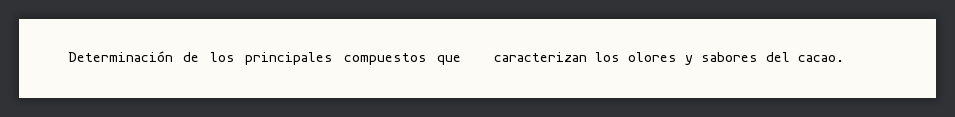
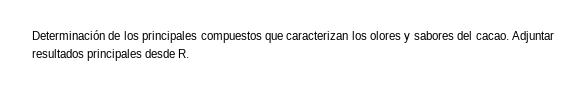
(844, 58) none -> [511,31,554,43] [32,49,190,61] Adjuntar resultados principales desde R.

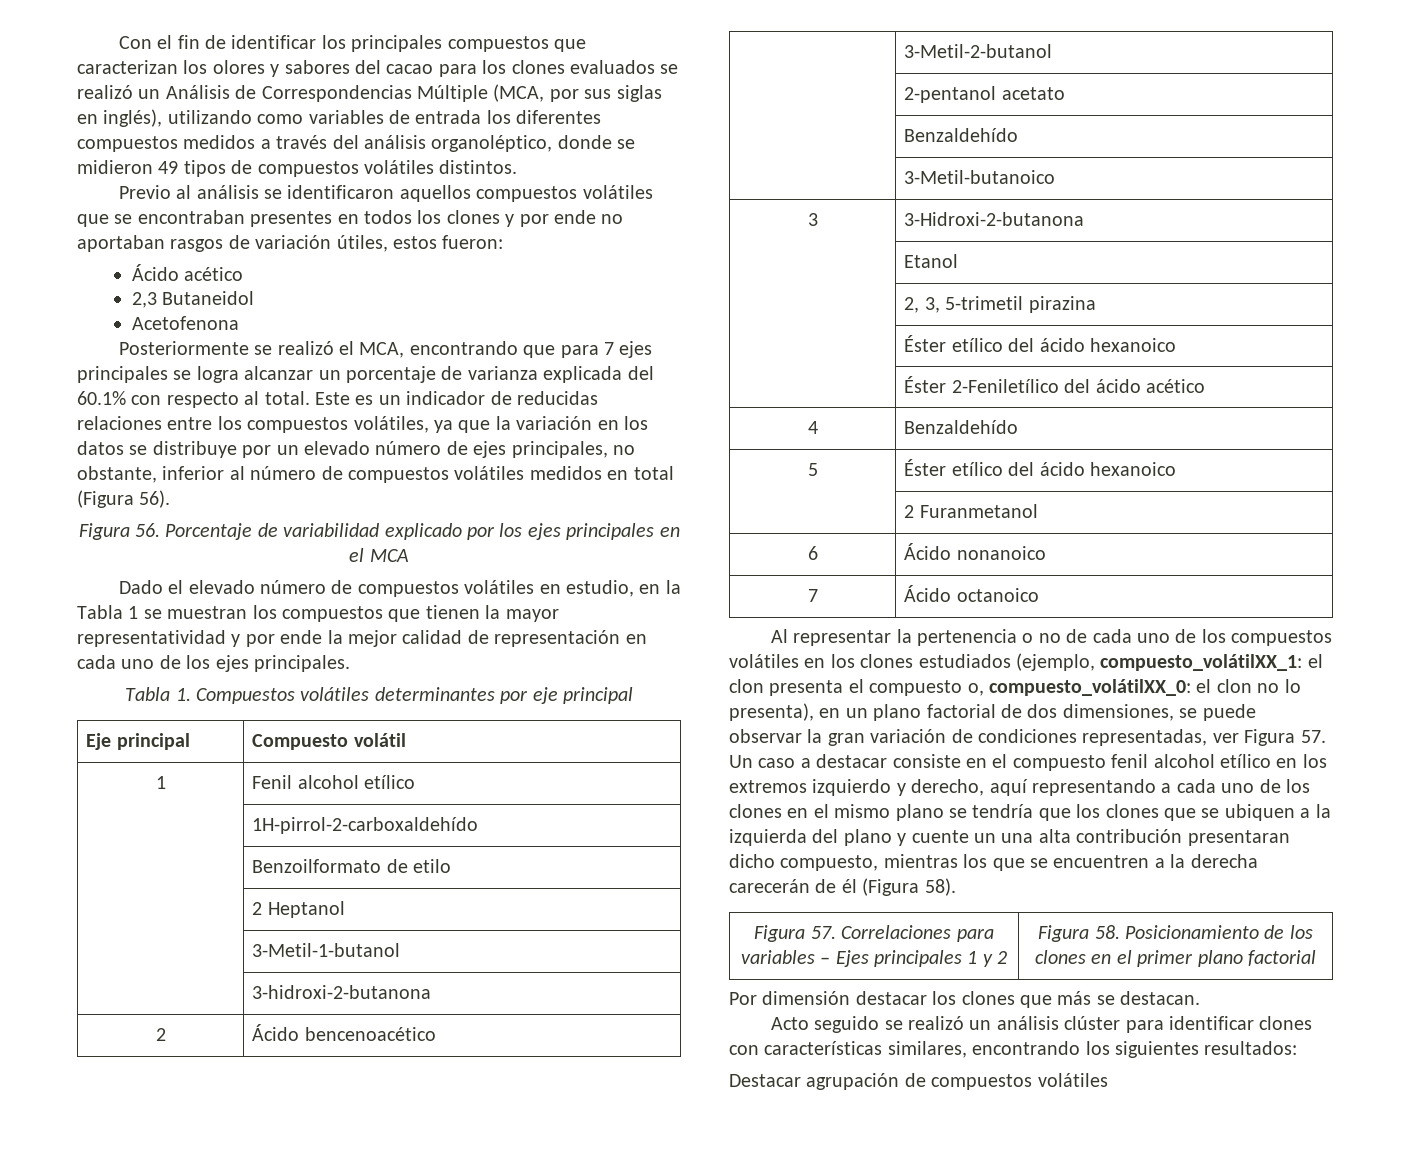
[32,30,121,40] Determinación de -> [118,35,317,49] Con el fin de identificar
[475,31,554,43] [32,49,190,61] cacao. Adjuntar resultados principales desde R. -> [386,60,679,77] [77,84,662,102] [77,109,602,127] [77,135,636,152] [77,160,518,177] [118,185,653,202] [77,210,624,227] [77,235,504,252] [131,264,244,281] [131,291,255,308] [131,316,239,330] [118,341,653,358] [77,366,654,383] [77,391,598,408] [77,416,648,433] [77,441,635,458] [77,466,674,483] [77,490,171,508] [78,523,680,540] [349,548,409,562] [118,580,681,597] [77,605,559,622] [77,630,647,647] [77,655,350,672] [125,687,633,704] [86,733,190,750] [252,733,406,750] [155,776,166,789] [252,775,416,789] [252,817,479,834] [252,859,452,873] [252,901,345,918] [252,943,401,957] [252,985,432,999] [155,1028,166,1041] [252,1024,436,1041] [904,44,1053,58] [904,86,1065,103] [904,128,1019,142] [904,170,1056,184] [807,213,818,226] [904,212,1085,226] [904,254,959,268] [904,296,1096,313] [904,335,1177,352] [904,376,1206,393] [807,421,818,434] [904,420,1019,434] [807,463,818,476] [904,459,1177,476] [904,504,1038,518] [807,546,818,560] [904,543,1046,560] [807,589,818,602] [904,585,1039,602] [770,629,1333,646] [729,653,1323,671] [729,679,1301,696] [729,703,1256,721] [729,729,1326,746] [729,754,1327,771] [729,779,1310,796] [729,804,1331,821] [729,829,1290,846] [729,854,1258,871] [729,878,956,896] [754,925,994,942] [740,950,1008,967] [1038,925,1313,942] [1035,950,1316,967] [729,991,1201,1008] [770,1016,1313,1033] [729,1041,1298,1058] [729,1073,1108,1090] cacao para los clones evaluados se realizó un Análisis de Correspondencias Múltiple (MCA, por sus siglas en inglés), utilizando como variables de entrada los diferentes compuestos medidos a través del análisis organoléptico, donde se midieron 49 tipos de compuestos volátiles distintos. // Previo al análisis se identificaron aquellos compuestos volátiles que se encontraban presentes en todos los clones y por ende no aportaban rasgos de variación útiles, estos fueron: // Ácido acético // 2,3 Butaneidol // Acetofenona // Posteriormente se realizó el MCA, encontrando que para 7 ejes principales se logra alcanzar un porcentaje de varianza explicada del 60.1% con respecto al total. Este es un indicador de reducidas relaciones entre los compuestos volátiles, ya que la variación en los datos se distribuye por un elevado número de ejes principales, no obstante, inferior al número de compuestos volátiles medidos en total (Figura 56). // Figura 56. Porcentaje de variabilidad explicado por los ejes principales en el MCA // Dado el elevado número de compuestos volátiles en estudio, en la Tabla 1 se muestran los compuestos que tienen la mayor representatividad y por ende la mejor calidad de representación en cada uno de los ejes principales. // Tabla 1. Compuestos volátiles determinantes por eje principal // Eje principal | Compuesto volátil // 1 | Fenil alcohol etílico // | 1H-pirrol-2-carboxaldehído // | Benzoilformato de etilo // | 2 Heptanol // | 3-Metil-1-butanol // | 3-hidroxi-2-butanona // 2 | Ácido bencenoacético // | 3-Metil-2-butanol // | 2-pentanol acetato // | Benzaldehído // | 3-Metil-butanoico // 3 | 3-Hidroxi-2-butanona // | Etanol // | 2, 3, 5-trimetil pirazina // | Éster etílico del ácido hexanoico // | Éster 2-Feniletílico del ácido acético // 4 | Benzaldehído // 5 | Éster etílico del ácido hexanoico // | 2 Furanmetanol // 6 | Ácido nonanoico // 7 | Ácido octanoico // Al representar la pertenencia o no de cada uno de los compuestos volátiles en los clones estudiados (ejemplo, compuesto_volátilXX_1: el clon presenta el compuesto o, compuesto_volátilXX_0: el clon no lo presenta), en un plano factorial de dos dimensiones, se puede observar la gran variación de condiciones representadas, ver Figura 57. Un caso a destacar consiste en el compuesto fenil alcohol etílico en los extremos izquierdo y derecho, aquí representando a cada uno de los clones en el mismo plano se tendría que los clones que se ubiquen a la izquierda del plano y cuente un una alta contribución presentaran dicho compuesto, mientras los que se encuentren a la derecha carecerán de él (Figura 58). // Figura 57. Correlaciones para variables – Ejes principales 1 y 2 | Figura 58. Posicionamiento de los clones en el primer plano factorial // Por dimensión destacar los clones que más se destacan. // Acto seguido se realizó un análisis clúster para identificar clones con características similares, encontrando los siguientes resultados: // Destacar agrupación de compuestos volátiles

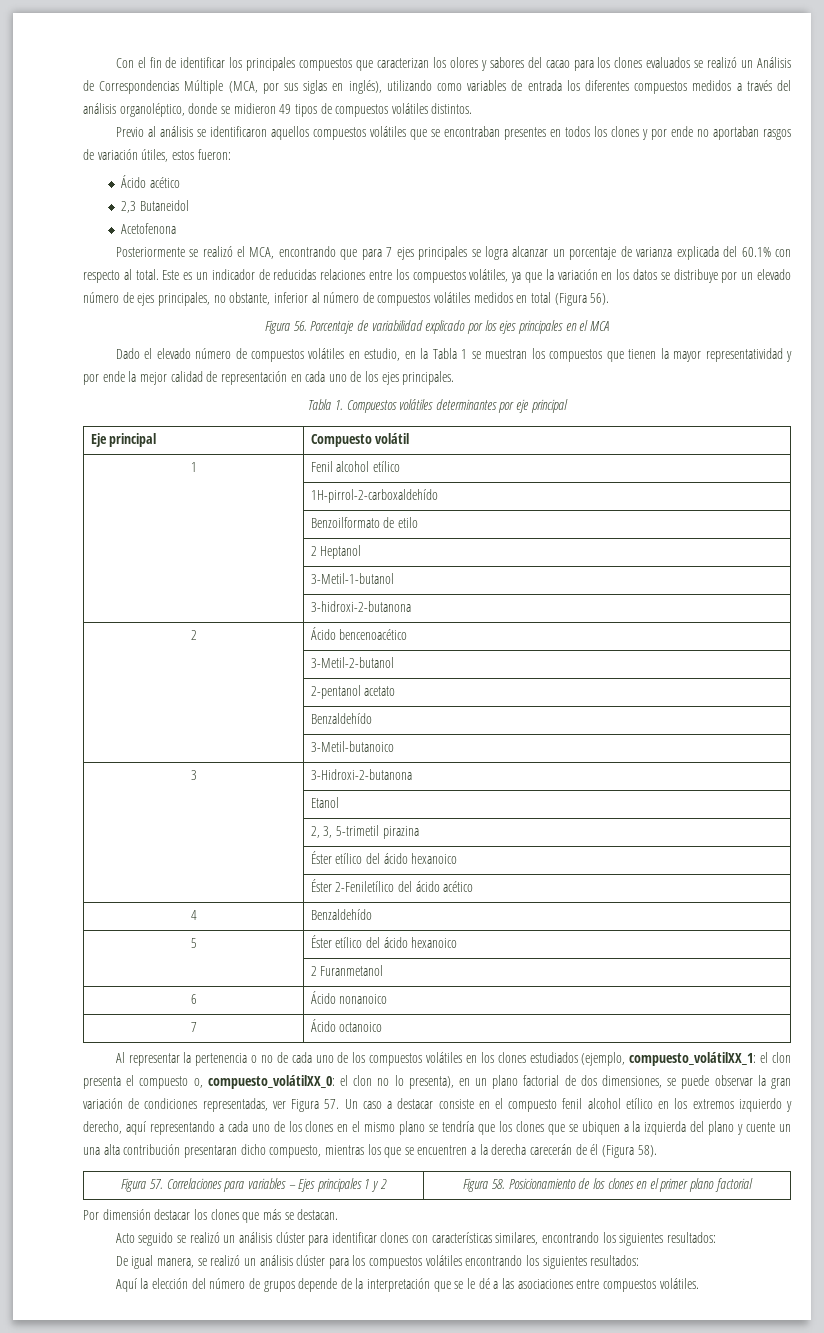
[729,1073,1108,1090] Destacar agrupación de compuestos volátiles -> [115,1255,640,1269] [115,1278,699,1292] De igual manera, se realizó un análisis clúster para los compuestos volátiles encontrando los siguientes resultados: // Aquí la elección del número de grupos depende de la interpretación que se le dé a las asociaciones entre compuestos volátiles.

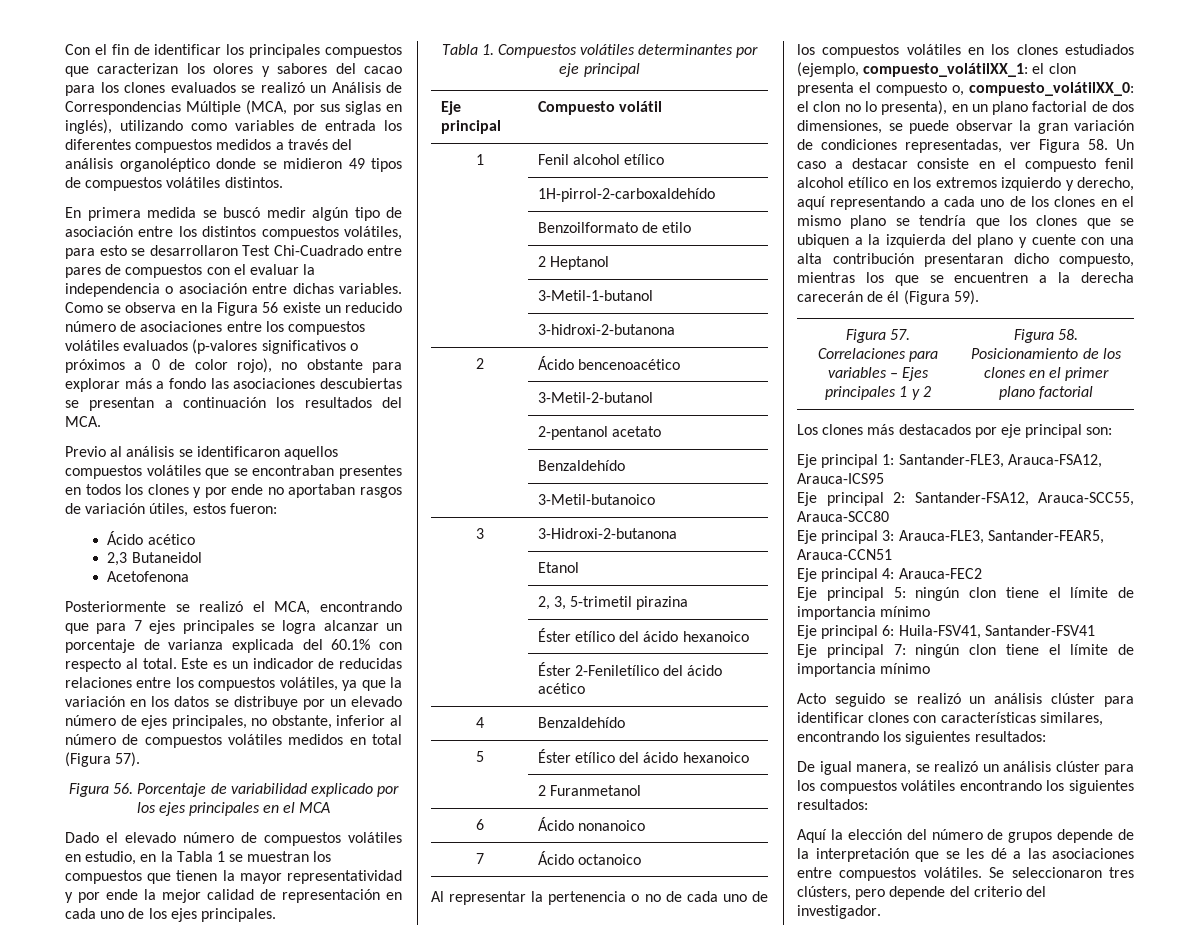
[119,103,185,117] organoléptico, -> [119,158,210,172] organoléptico
(473, 108) none -> [65,207,402,221] [65,226,402,240] [65,245,402,259] [65,264,316,278] [65,283,402,297] [65,302,402,316] [65,321,365,335] [65,339,358,354] [65,358,402,373] [65,378,402,392] [65,397,402,411] [65,416,101,427] // En primera medida se buscó medir algún tipo de asociación entre los distintos compuestos volátiles, para esto se desarrollaron Test Chi-Cuadrado entre pares de compuestos con el evaluar la independencia o asociación entre dichas variables. Como se observa en la Figura 56 existe un reducido número de asociaciones entre los compuestos volátiles evaluados (p-valores significativos o próximos a 0 de color rojo), no obstante para explorar más a fondo las asociaciones descubiertas se presentan a continuación los resultados del MCA.
[590,293,610,305] 56). -> [115,752,141,767] 57).
[324,1099,340,1109] 57. -> [1088,139,1108,150] 58.
[779,1124,792,1132] un -> [1081,237,1105,245] con
[637,1145,657,1157] 58). -> [953,290,979,305] 59).
[83,1209,339,1223] Por dimensión destacar los clones que más se destacan. -> [797,424,1113,438] [797,454,1102,468] [797,473,884,484] [797,492,1134,506] [797,511,889,522] [797,530,1104,544] [797,549,892,560] [797,568,982,582] [797,587,1134,601] [797,606,931,620] [797,625,1095,639] [797,644,1134,658] [797,663,931,677] Los clones más destacados por eje principal son: // Eje principal 1: Santander-FLE3, Arauca-FSA12, Arauca-ICS95 // Eje principal 2: Santander-FSA12, Arauca-SCC55, Arauca-SCC80 // Eje principal 3: Arauca-FLE3, Santander-FEAR5, Arauca-CCN51 // Eje principal 4: Arauca-FEC2 // Eje principal 5: ningún clon tiene el límite de importancia mínimo // Eje principal 6: Huila-FSV41, Santander-FSV41 // Eje principal 7: ningún clon tiene el límite de importancia mínimo
[467,1278,476,1289] le -> [966,848,984,859] les
(699, 1283) none -> [989,867,1134,878] [797,886,1046,900] [797,905,881,919] Se seleccionaron tres clústers, pero depende del criterio del investigador.

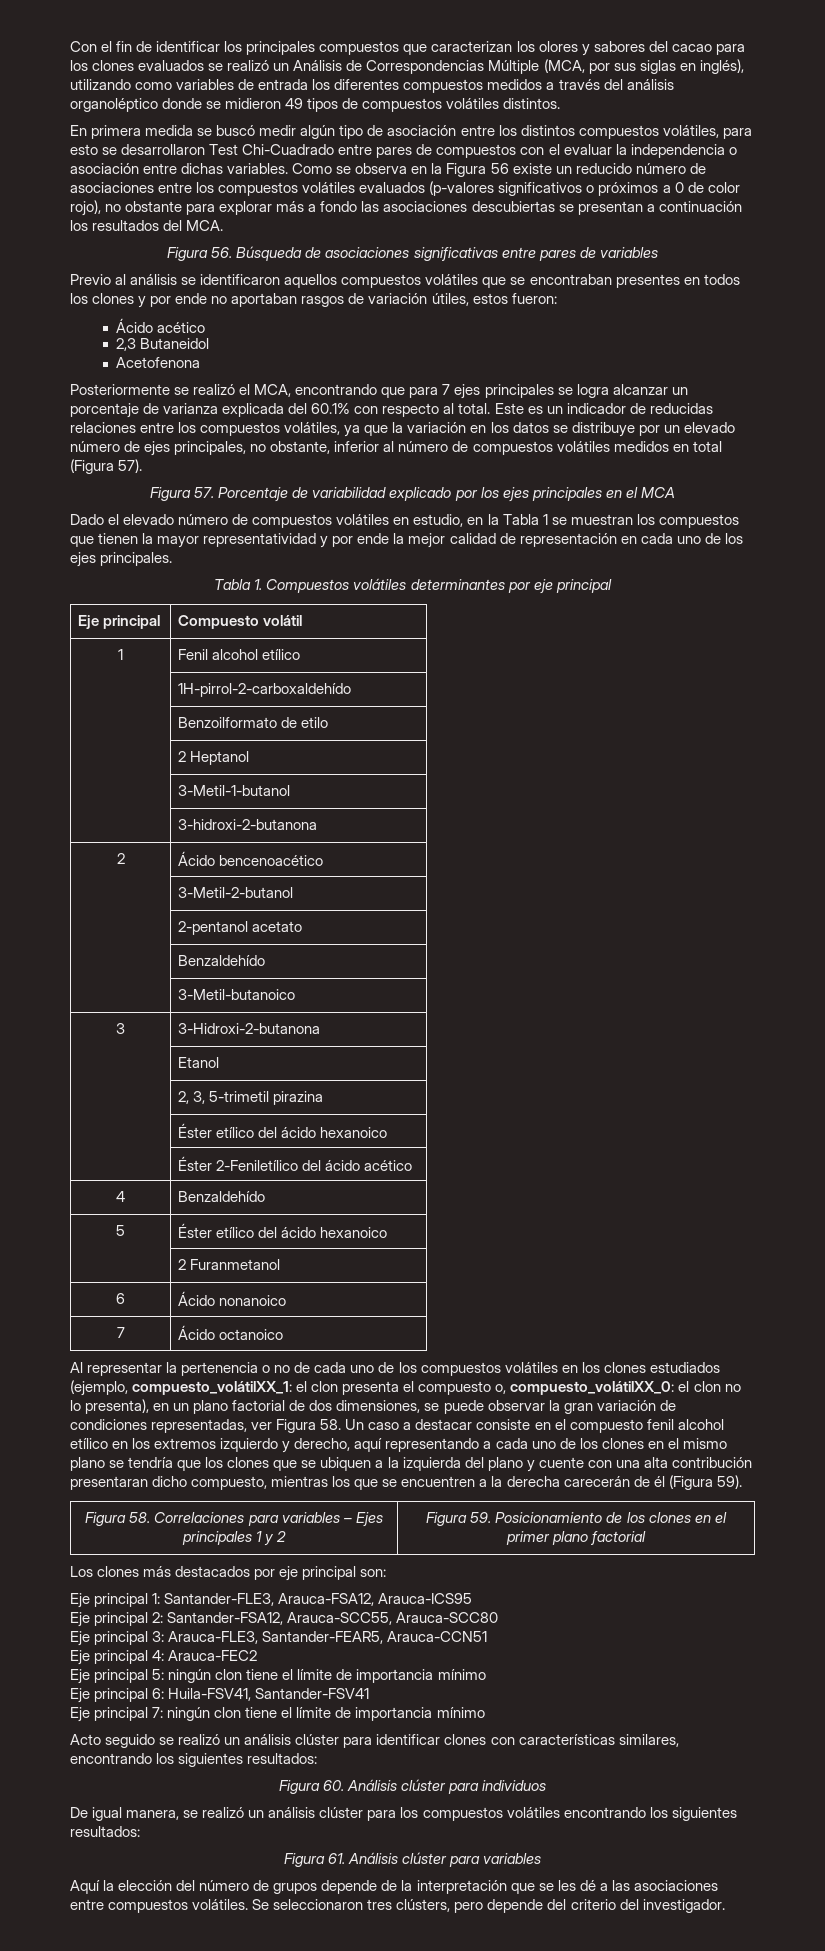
(101, 421) none -> [167,246,658,261] // Figura 56. Búsqueda de asociaciones significativas entre pares de variables
[113,783,134,794] 56. -> [194,487,215,498] 57.
[890,329,911,340] 57. -> [129,1512,151,1523] 58.
[1058,329,1079,340] 58. -> [470,1512,492,1523] 59.
(1046, 736) none -> [278,1779,547,1794] // Figura 60. Análisis clúster para individuos
(868, 804) none -> [283,1852,542,1867] // Figura 61. Análisis clúster para variables

